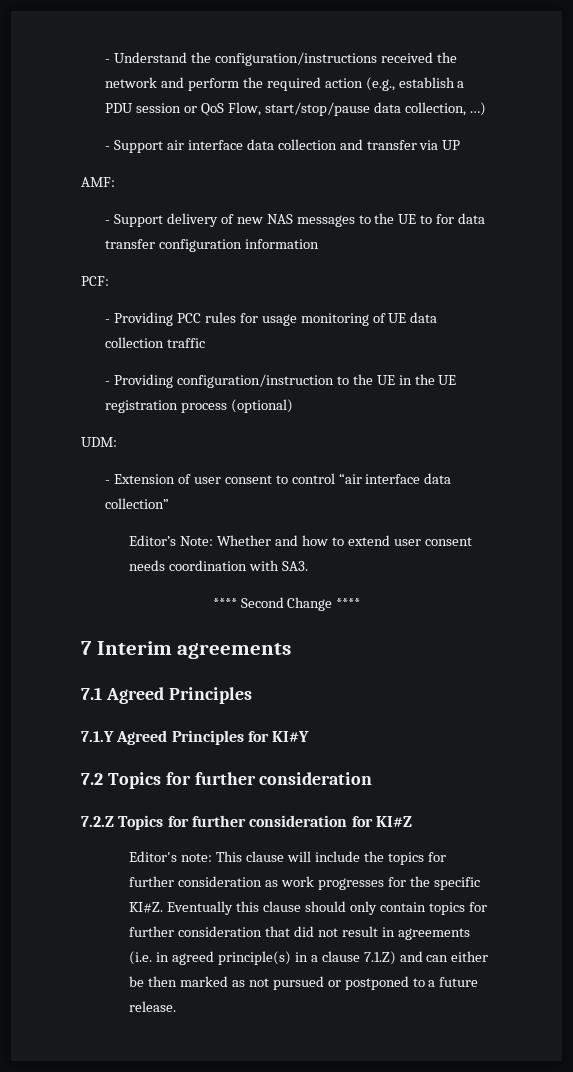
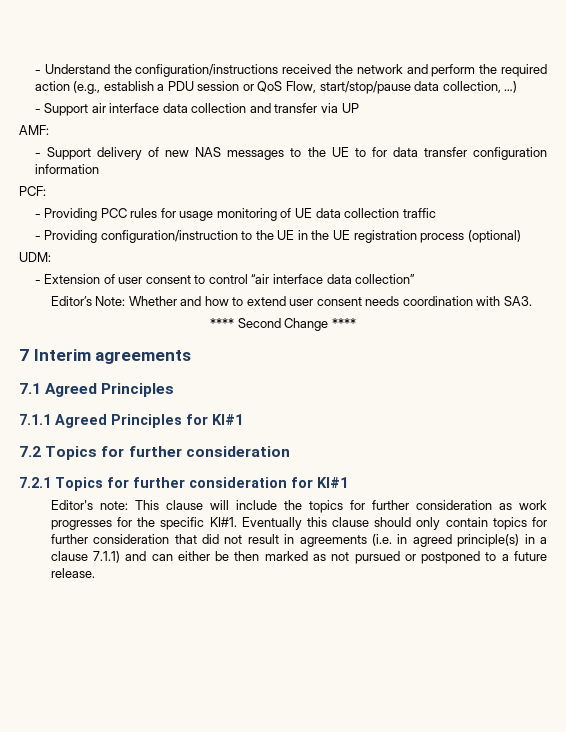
[81,731,114,742] 7.1.Y -> [19,414,51,425] 7.1.1
[272,731,310,742] KI#Y -> [212,414,243,425] KI#1
[81,816,114,827] 7.2.Z -> [19,477,51,488] 7.2.1
[375,816,412,827] KI#Z -> [317,477,348,488] KI#1
[129,902,164,913] KI#Z. -> [209,517,237,527] KI#1.
[363,951,396,965] 7.1.Z) -> [93,551,121,563] 7.1.1)

